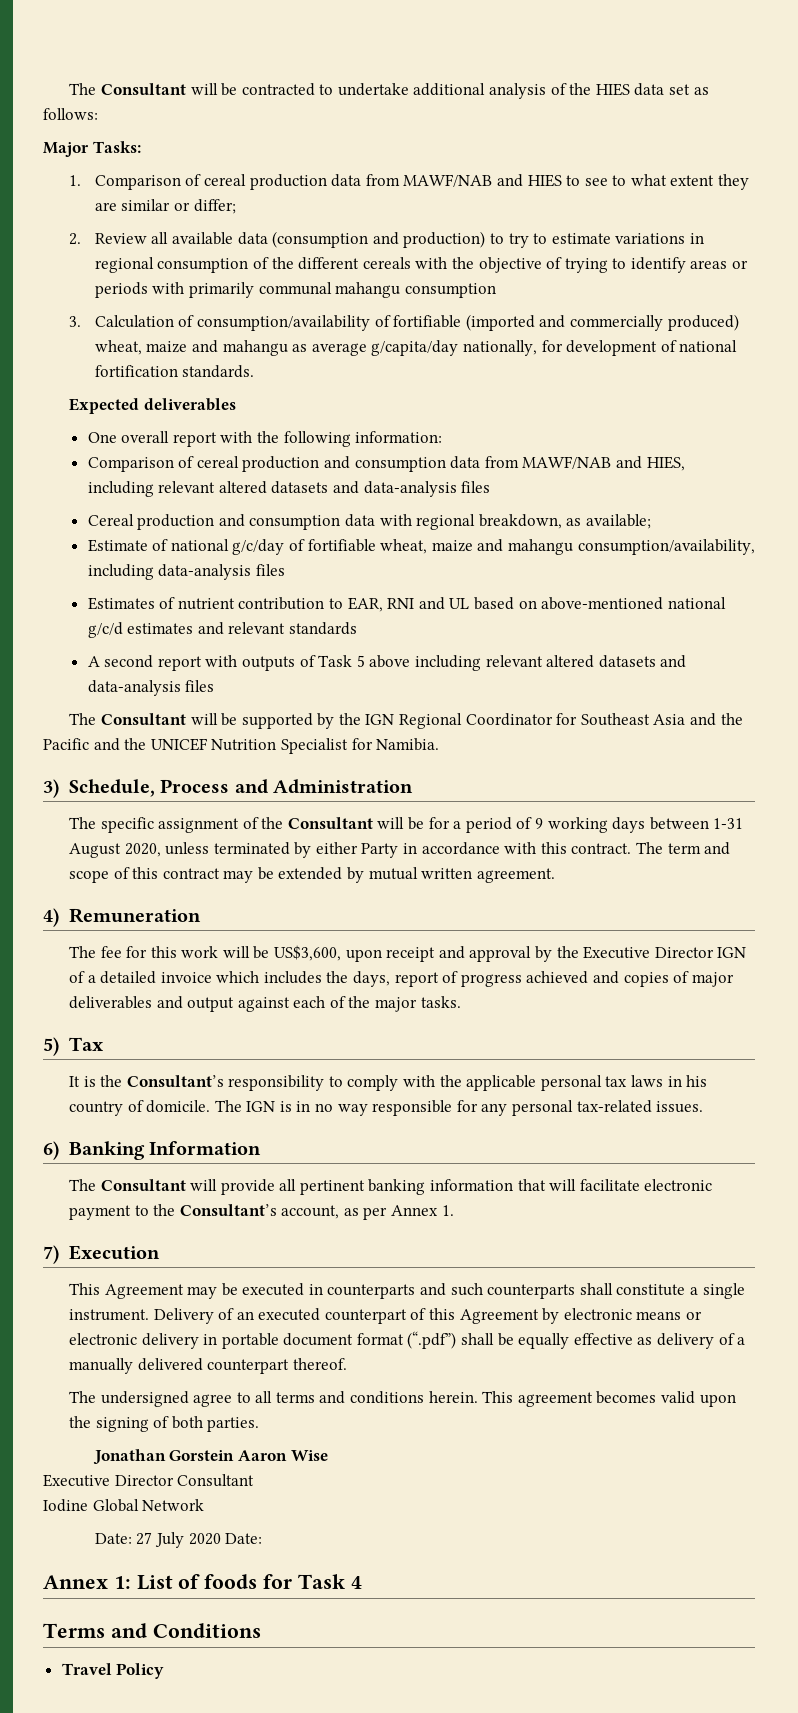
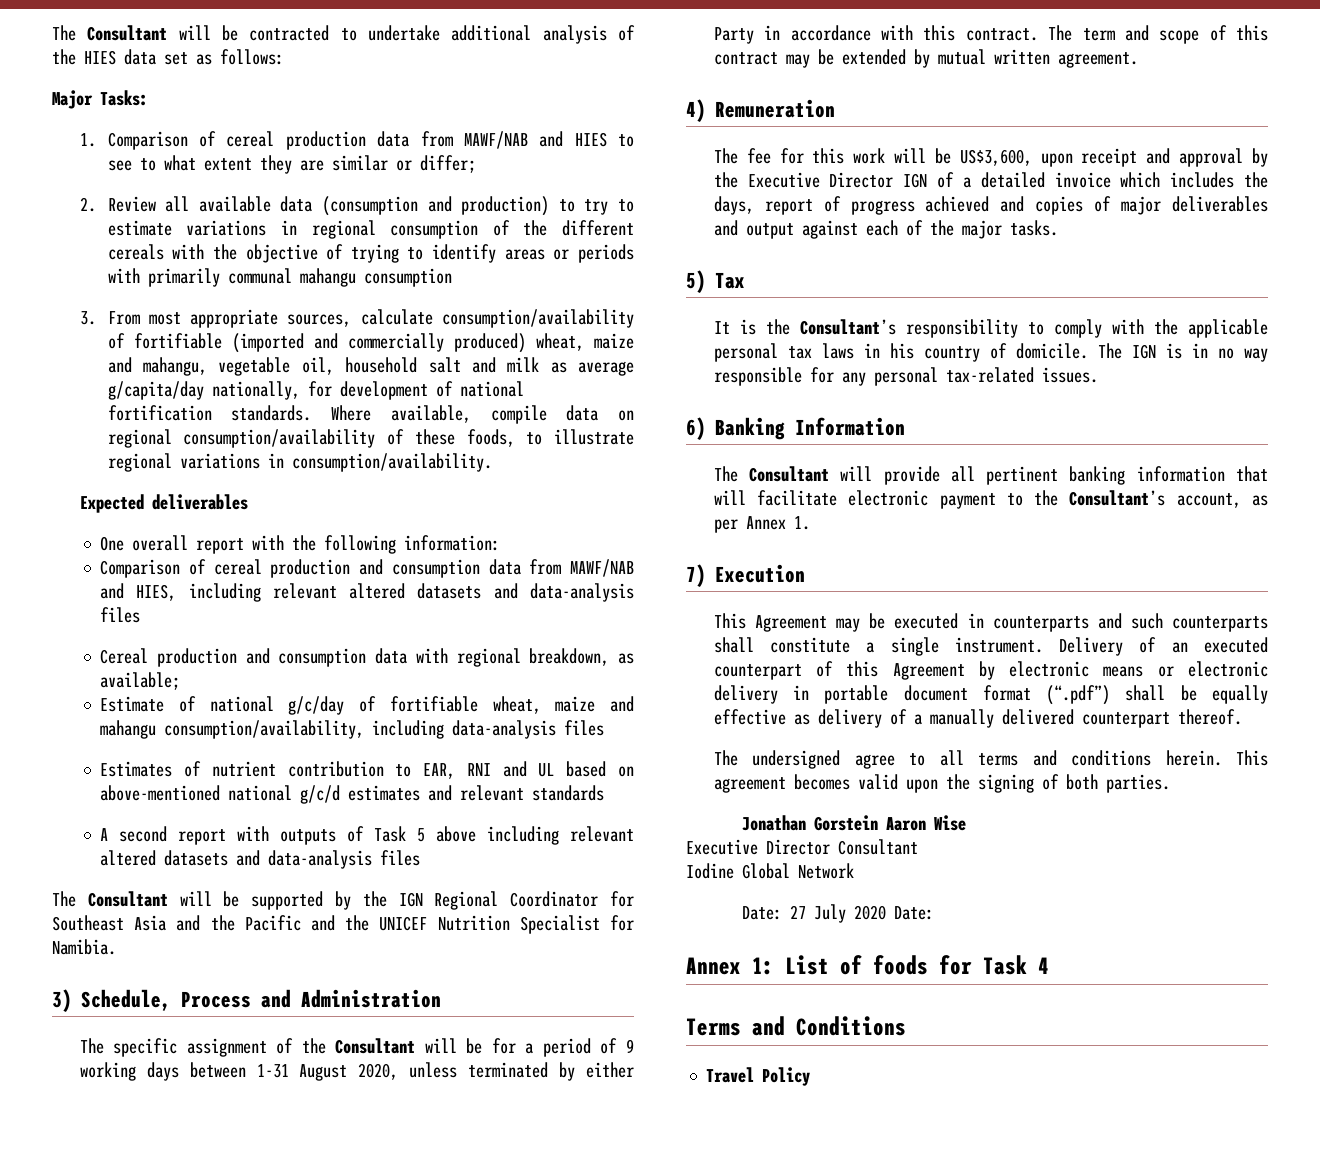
[94,315,195,328] Calculation of -> [107,309,433,328] From most appropriate sources, calculate
[222,340,288,356] mahangu -> [143,357,540,376] mahangu, vegetable oil, household salt and milk
(255, 371) none -> [331,405,634,424] [107,429,634,448] [107,453,492,472] Where available, compile data on regional consumption/availability of these foods, to illustrate regional variations in consumption/availability.

